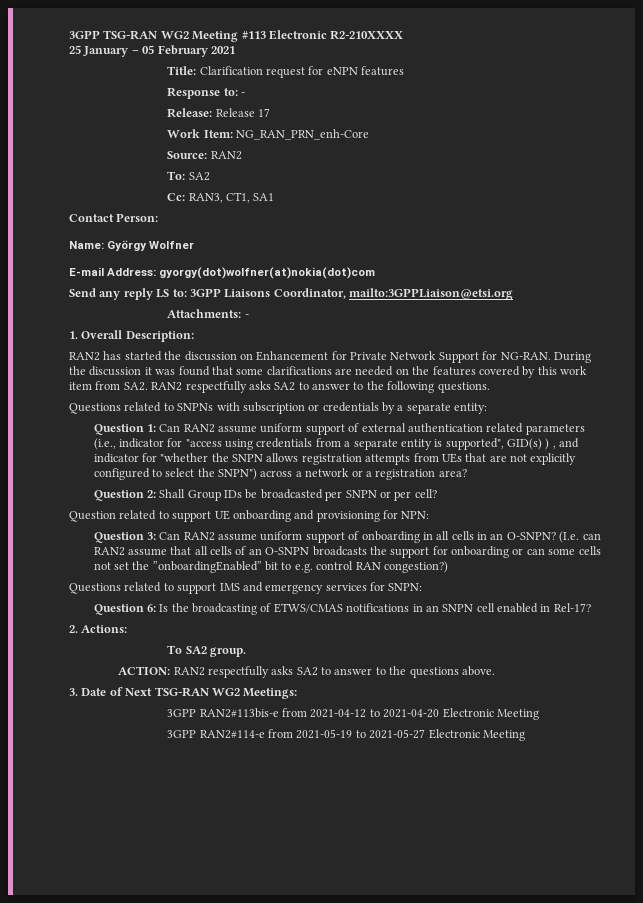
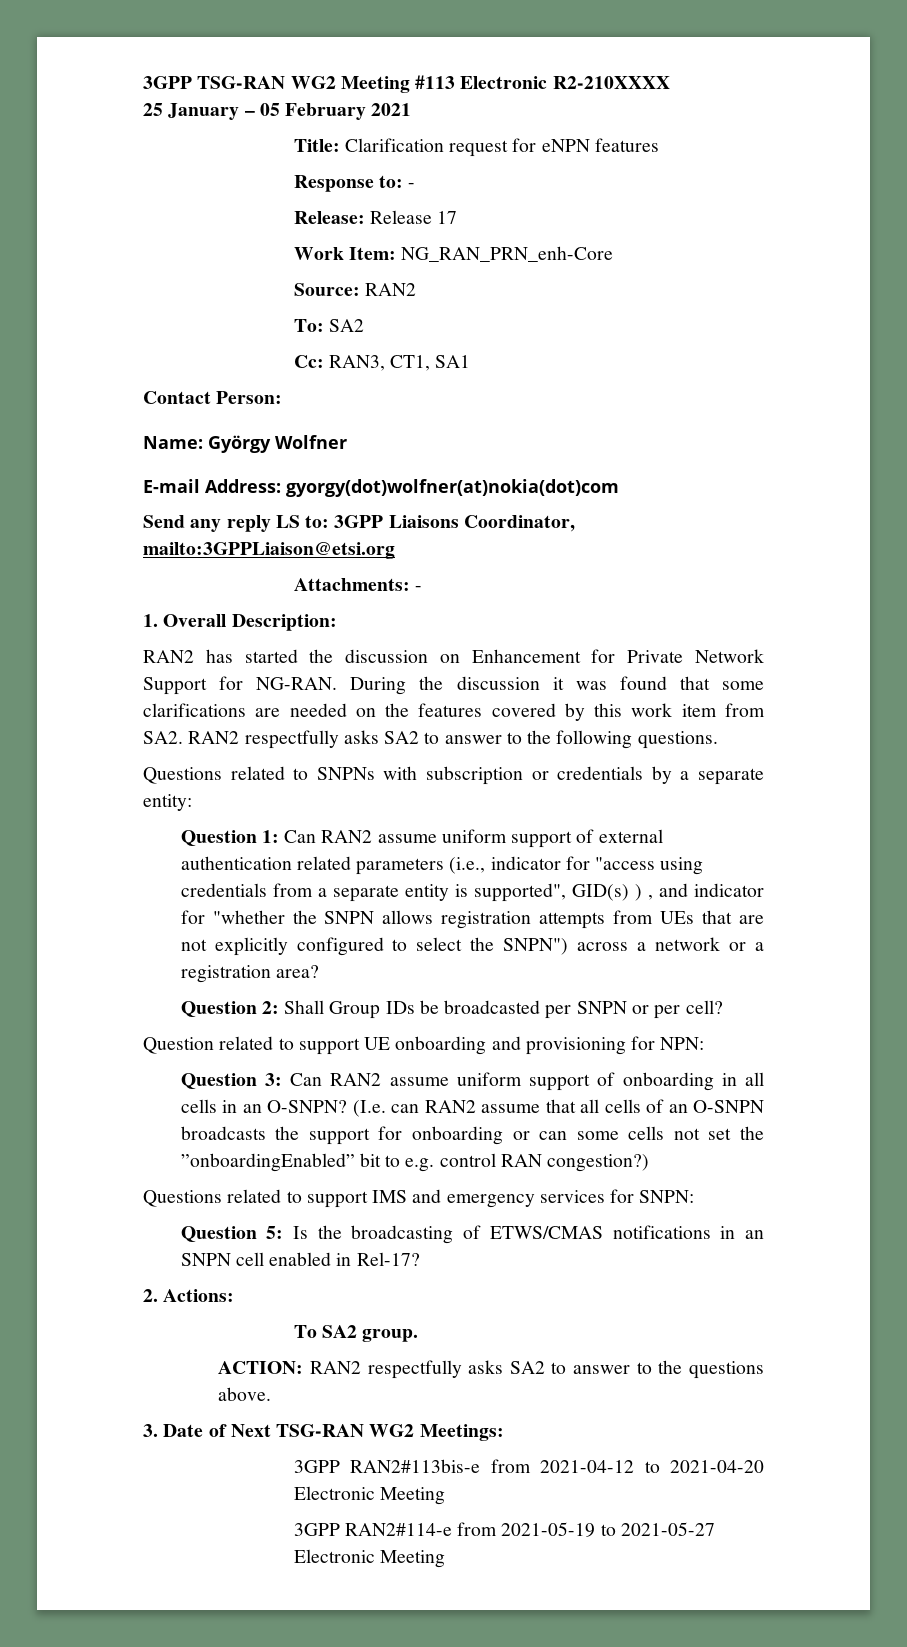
[146,604,156,612] 6: -> [266,1226,284,1239] 5:

